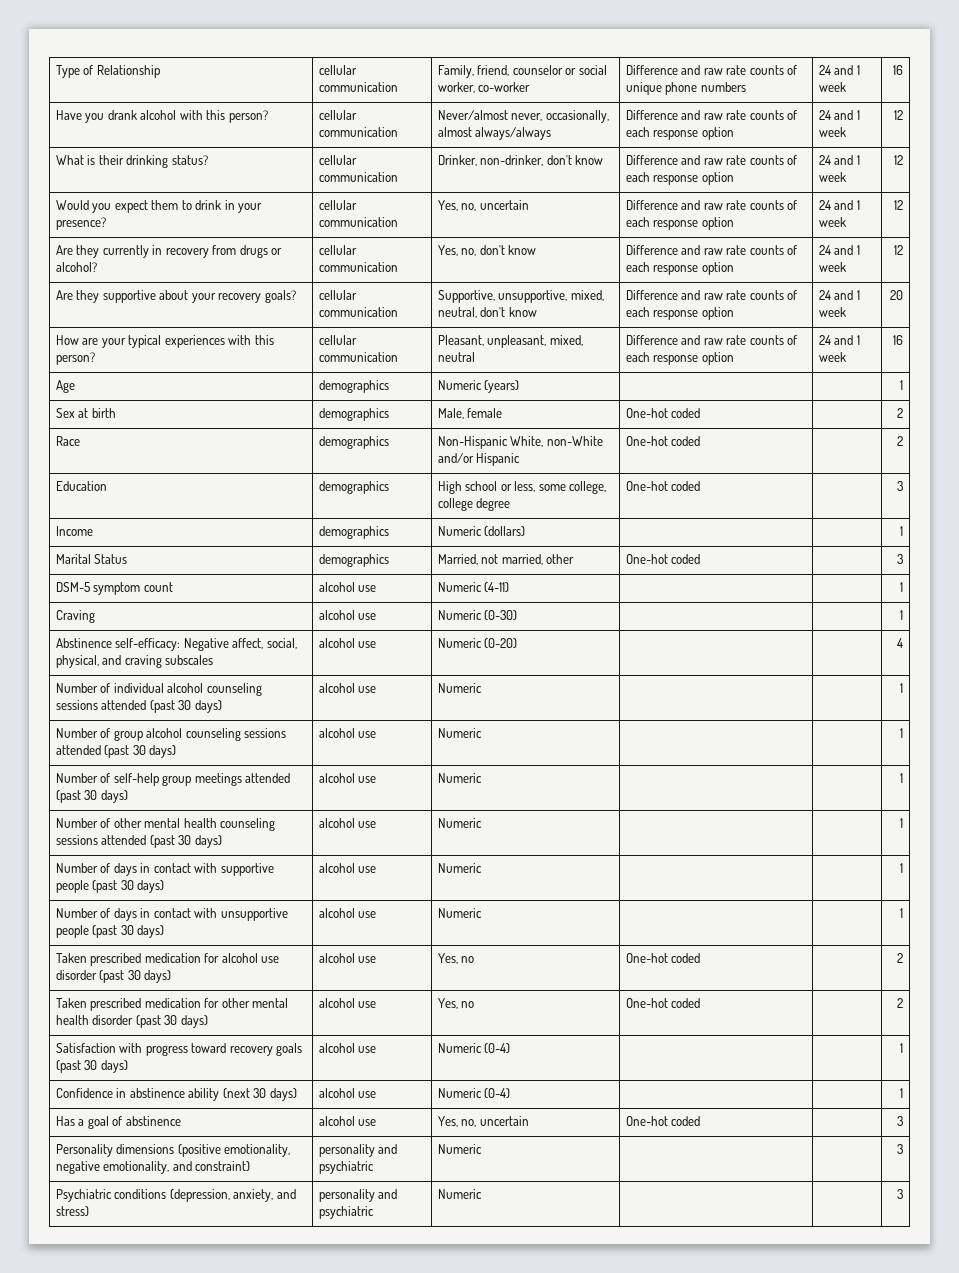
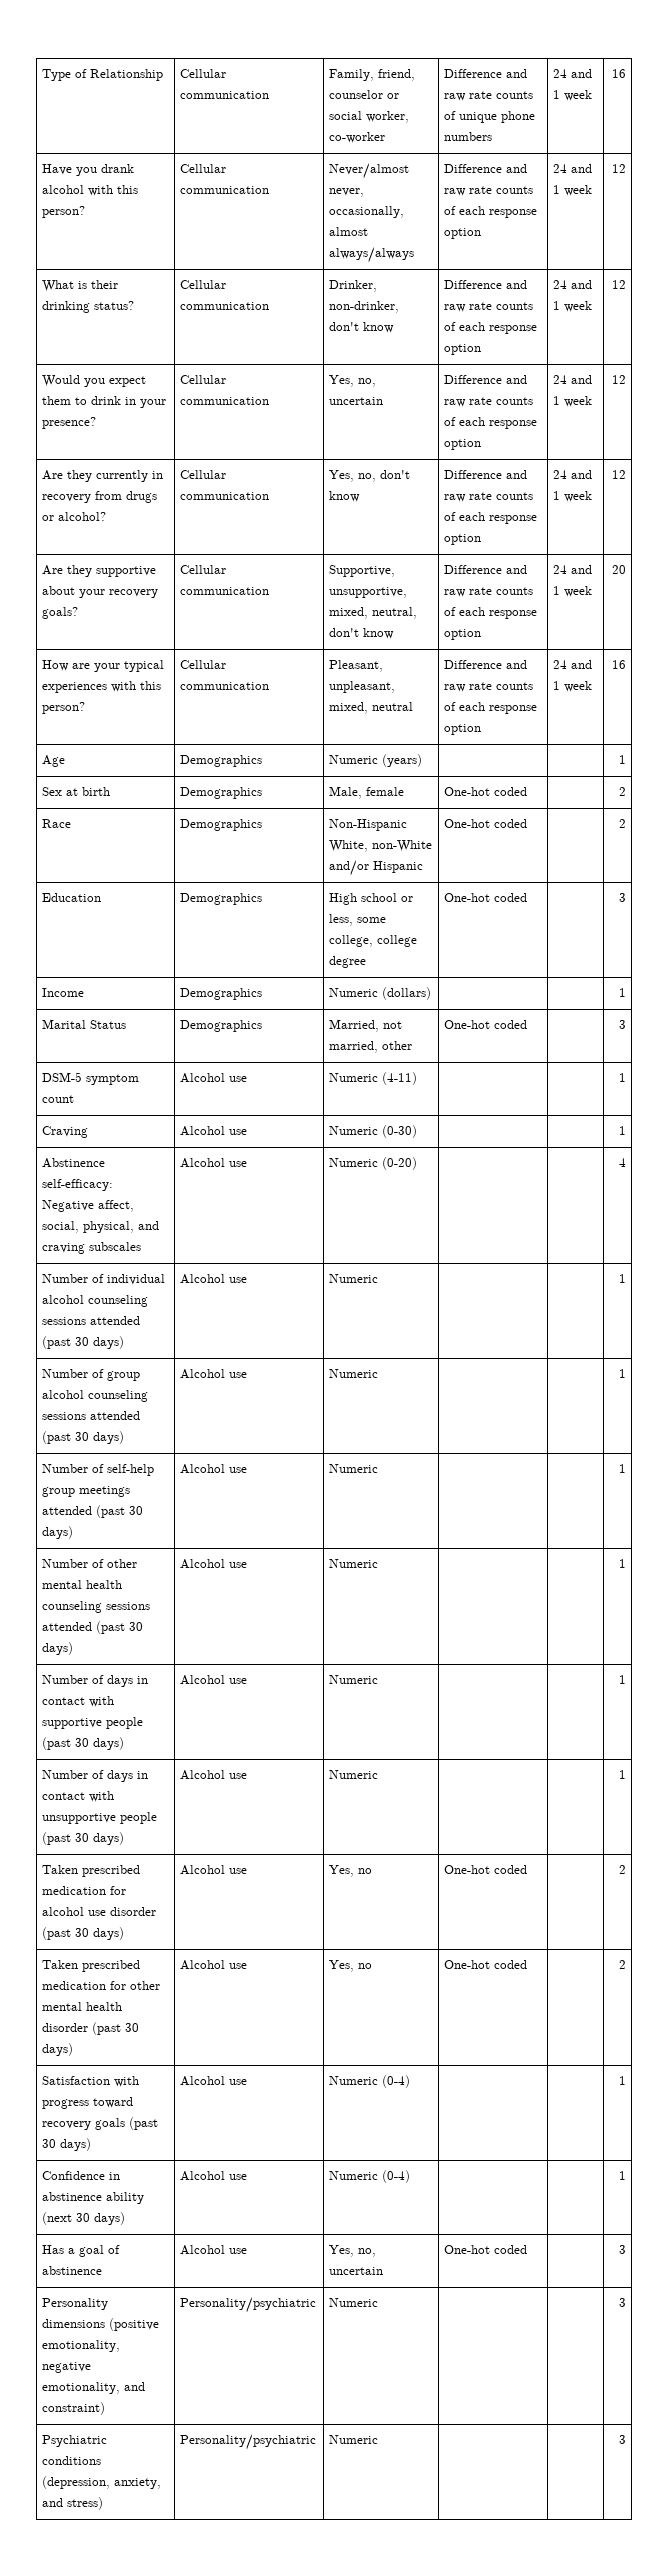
[318,65,357,75] cellular -> [180,69,227,78] Cellular
[318,110,357,120] cellular -> [180,164,227,173] Cellular
[318,155,357,165] cellular -> [180,280,227,289] Cellular
[318,200,357,210] cellular -> [180,375,227,384] Cellular
[318,245,357,255] cellular -> [180,470,227,479] Cellular
[318,290,357,300] cellular -> [180,565,227,574] Cellular
[318,335,357,345] cellular -> [180,660,227,669] Cellular
[318,380,389,393] demographics -> [180,755,263,767] Demographics
[318,408,389,421] demographics -> [180,787,263,799] Demographics
[318,436,389,449] demographics -> [180,819,263,831] Demographics
[318,481,389,494] demographics -> [180,893,263,905] Demographics
[318,526,389,539] demographics -> [180,988,263,1000] Demographics
[318,554,389,567] demographics -> [180,1020,263,1032] Demographics
[318,582,355,592] alcohol -> [180,1073,226,1083] Alcohol
[318,610,355,620] alcohol -> [180,1126,226,1136] Alcohol
[318,638,355,648] alcohol -> [180,1158,226,1168] Alcohol
[318,683,355,693] alcohol -> [180,1274,226,1284] Alcohol
[318,728,355,738] alcohol -> [180,1369,226,1379] Alcohol
[318,773,355,783] alcohol -> [180,1464,226,1474] Alcohol
[318,818,355,828] alcohol -> [180,1559,226,1569] Alcohol
[318,863,355,873] alcohol -> [180,1675,226,1685] Alcohol
[318,908,355,918] alcohol -> [180,1770,226,1780] Alcohol
[318,953,355,963] alcohol -> [180,1865,226,1875] Alcohol
[318,998,355,1008] alcohol -> [180,1960,226,1970] Alcohol
[318,1043,355,1053] alcohol -> [180,2076,226,2086] Alcohol
[318,1088,355,1098] alcohol -> [180,2171,226,2181] Alcohol
[318,1116,355,1126] alcohol -> [180,2245,226,2255] Alcohol
[318,1144,398,1157] [318,1161,374,1174] personality and psychiatric -> [180,2297,317,2313] Personality/psychiatric
[318,1189,398,1202] [318,1206,374,1219] personality and psychiatric -> [180,2434,317,2450] Personality/psychiatric

